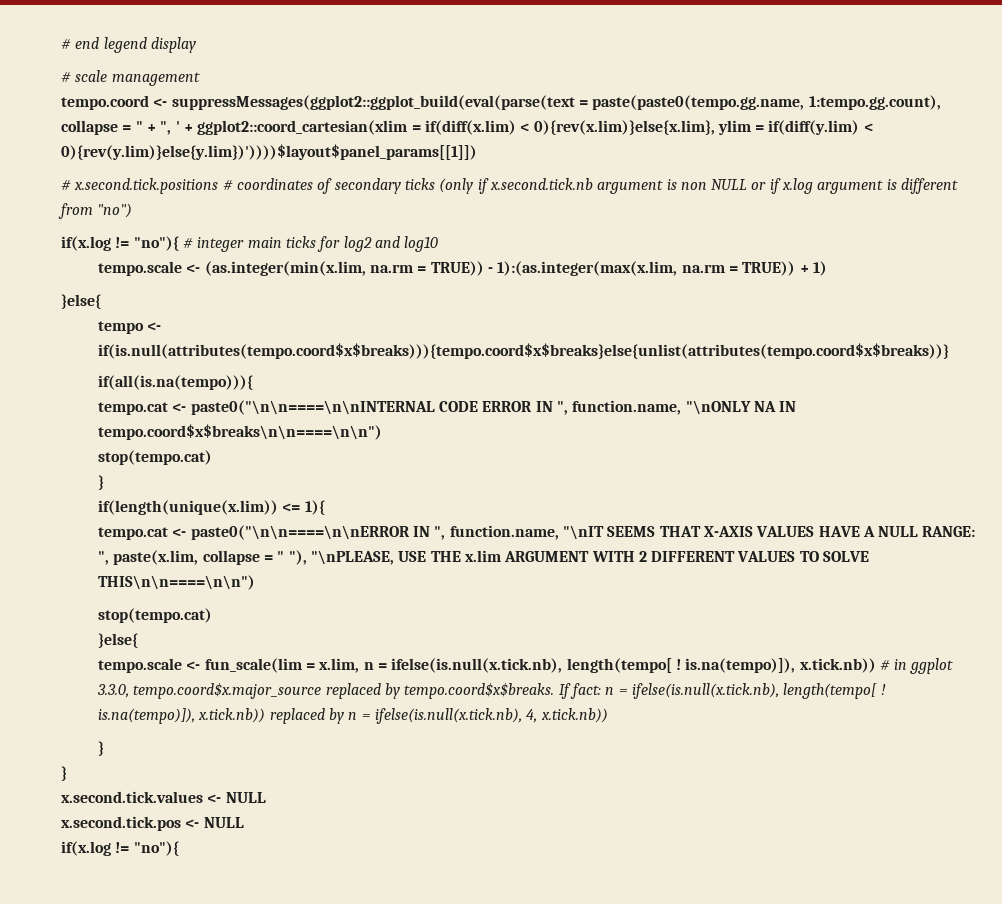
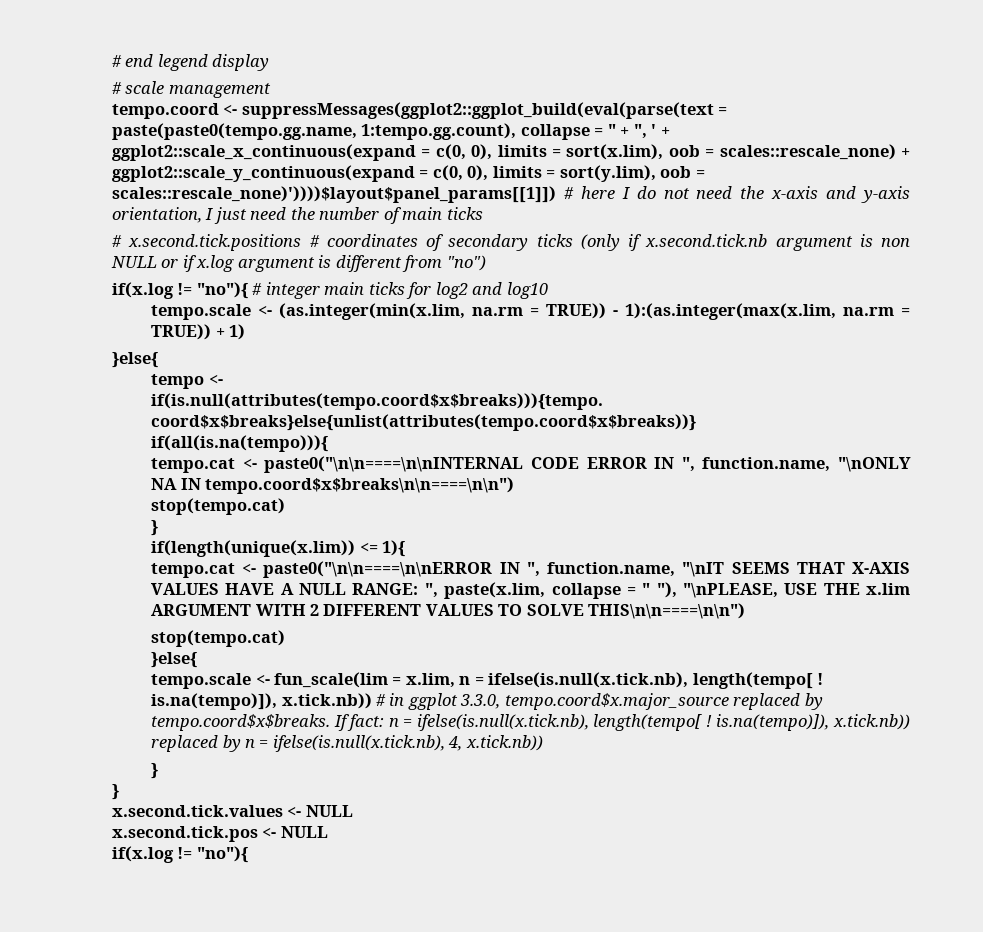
[197,120,873,135] [60,144,477,160] ggplot2::coord_cartesian(xlim = if(diff(x.lim) < 0){rev(x.lim)}else{x.lim}, ylim = if(diff(y.lim) < 0){rev(y.lim)}else{y.lim})'))))$layout$panel_params[[1]]) -> [112,144,911,161] [112,165,705,182] [112,186,911,203] [112,207,483,224] ggplot2::scale_x_continuous(expand = c(0, 0), limits = sort(x.lim), oob = scales::rescale_none) + ggplot2::scale_y_continuous(expand = c(0, 0), limits = sort(y.lim), oob = scales::rescale_none)'))))$layout$panel_params[[1]]) # here I do not need the x-axis and y-axis orientation, I just need the number of main ticks

